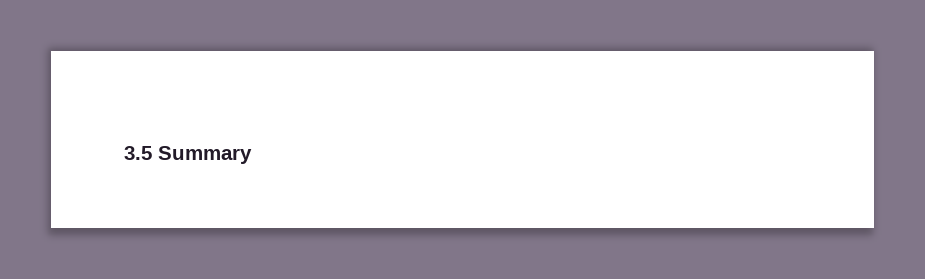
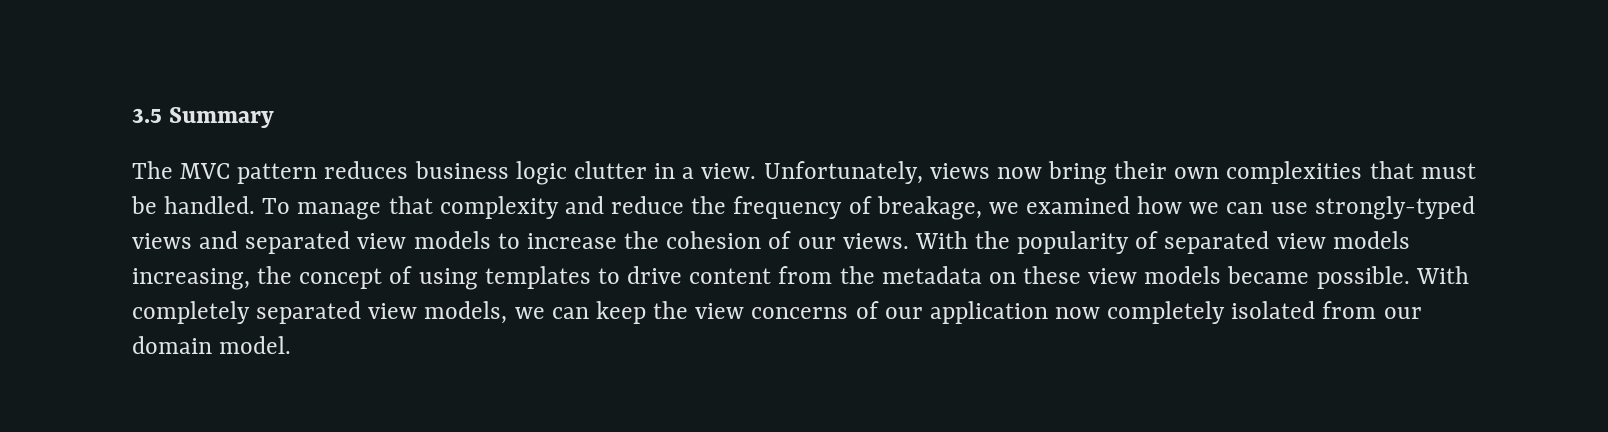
(252, 155) none -> [132,161,1476,185] [131,196,1475,220] [132,231,1410,254] [132,266,1469,290] [132,301,1422,324] [132,336,292,354] // The MVC pattern reduces business logic clutter in a view. Unfortunately, views now bring their own complexities that must be handled. To manage that complexity and reduce the frequency of breakage, we examined how we can use strongly-typed views and separated view models to increase the cohesion of our views. With the popularity of separated view models increasing, the concept of using templates to drive content from the metadata on these view models became possible. With completely separated view models, we can keep the view concerns of our application now completely isolated from our domain model.

